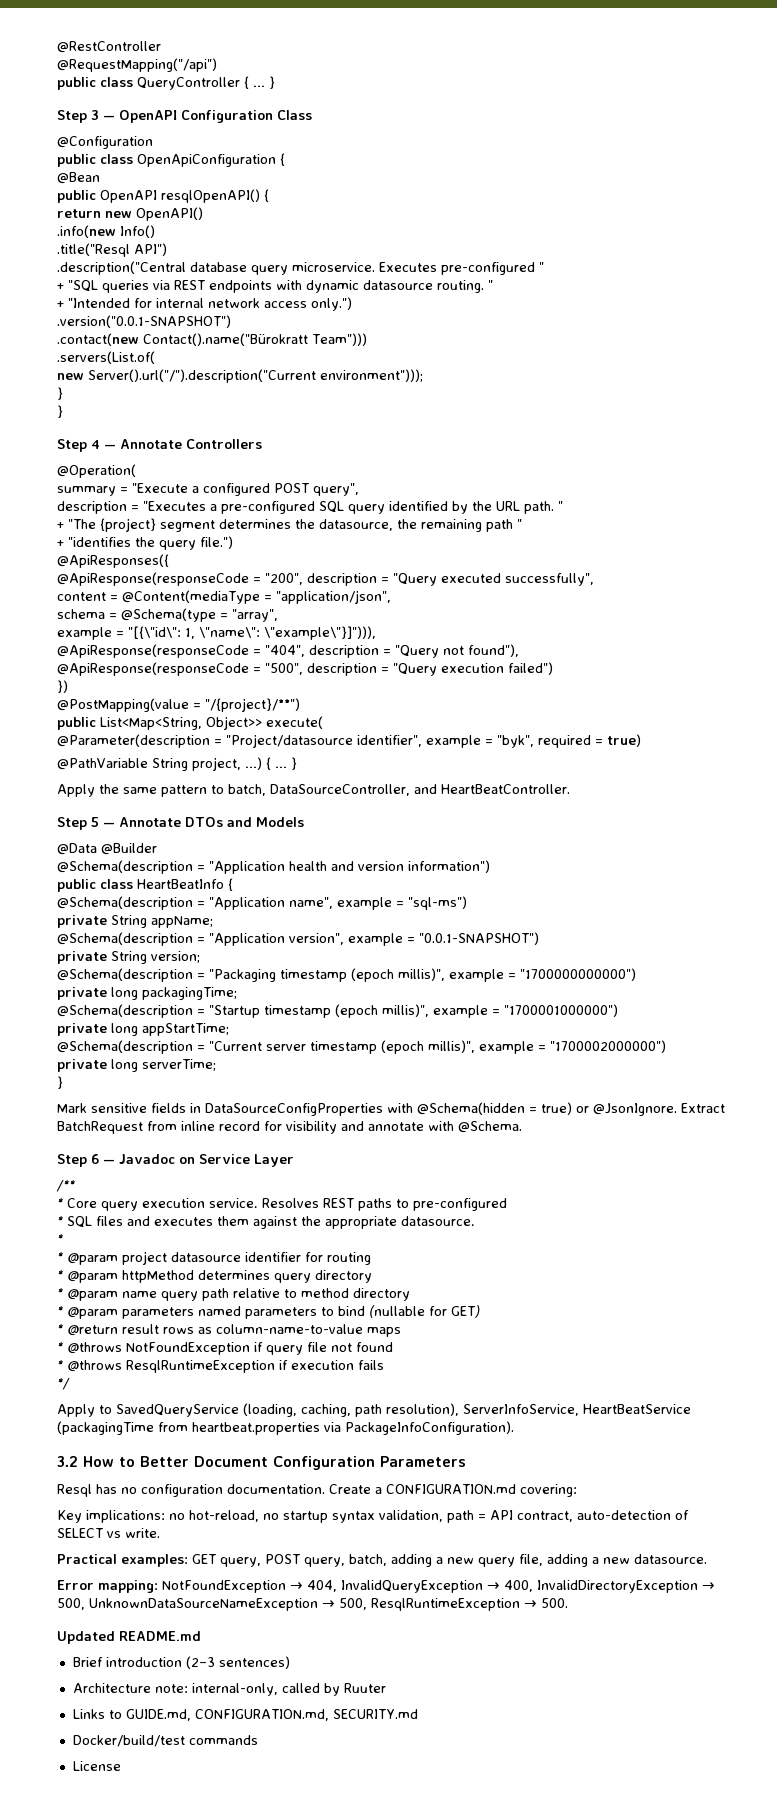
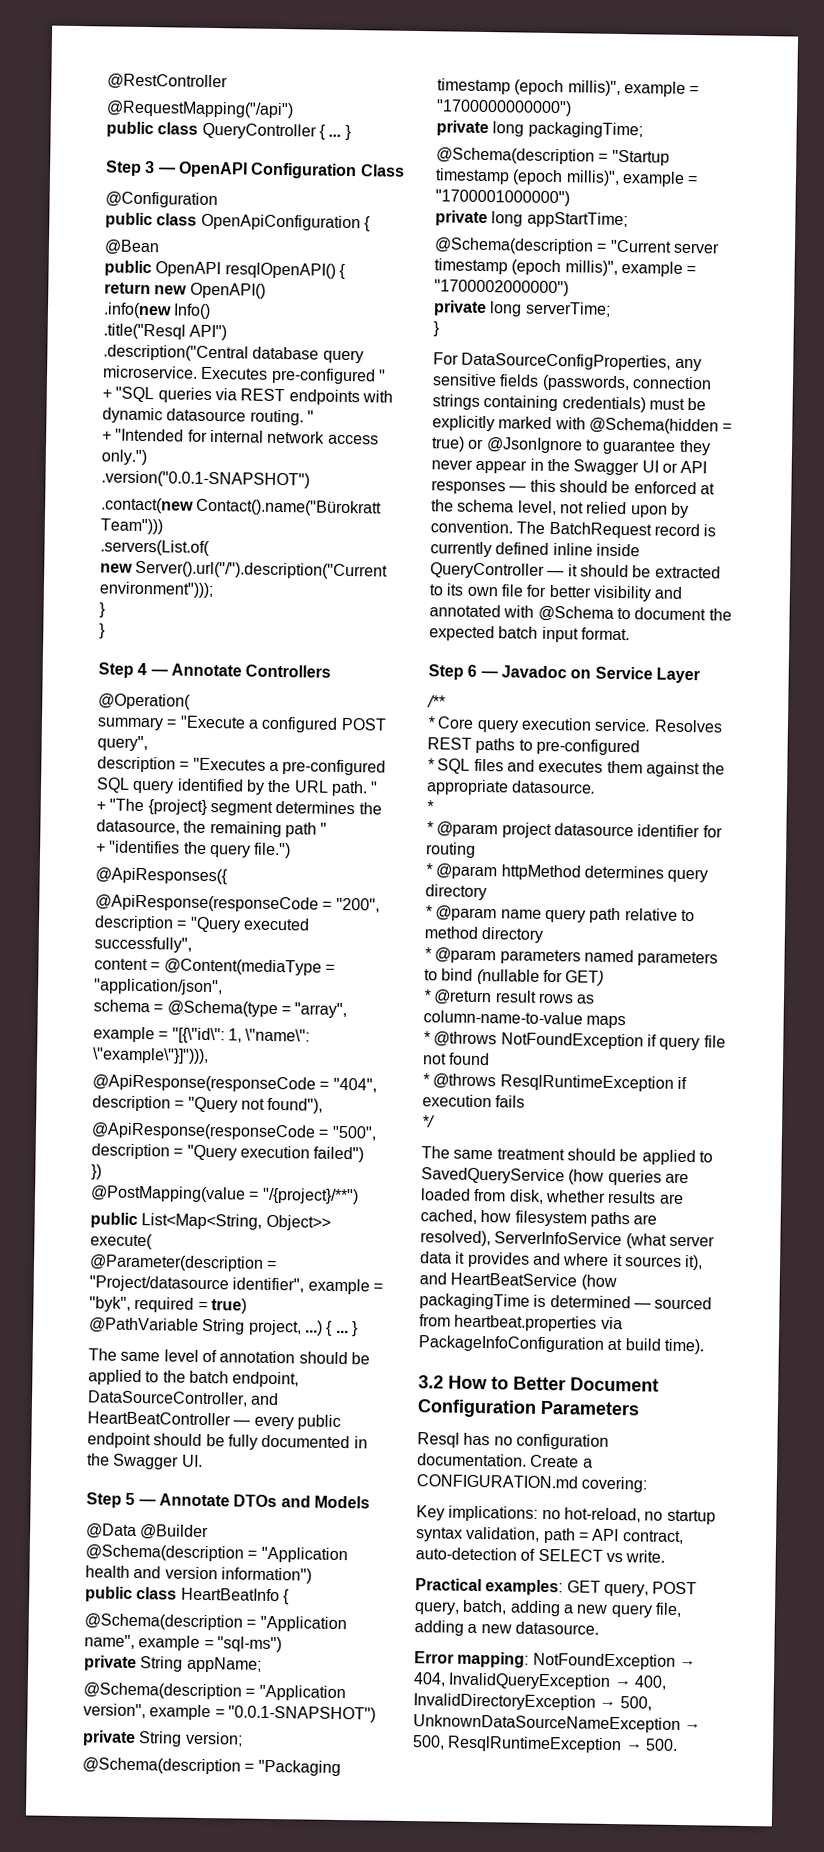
[57,784,570,797] Apply the same pattern to batch, DataSourceController, and HeartBeatController. -> [88,1348,370,1365] [88,1369,300,1388] [87,1390,280,1407] [87,1411,341,1431] [87,1432,368,1450] [87,1453,203,1470] The same level of annotation should be applied to the batch endpoint, DataSourceController, and HeartBeatController — every public endpoint should be fully documented in the Swagger UI.
[57,1103,383,1116] Mark sensitive fields in DataSourceConfigProperties -> [433,352,702,372] [432,373,712,392] [432,394,707,413] [432,415,553,432] For DataSourceConfigProperties, any sensitive fields (passwords, connection strings containing credentials) must be explicitly marked
[593,1103,725,1116] [57,1121,522,1134] @JsonIgnore. Extract BatchRequest from inline record for visibility and annotate with @Schema. -> [485,437,711,456] [431,458,708,476] [431,479,715,495] [431,499,689,519] [430,520,717,539] [430,541,640,558] [430,562,721,579] [429,583,683,602] [429,604,732,622] [429,625,630,643] @JsonIgnore to guarantee they never appear in the Swagger UI or API responses — this should be enforced at the schema level, not relied upon by convention. The BatchRequest record is currently defined inline inside QueryController — it should be extracted to its own file for better visibility and annotated with @Schema to document the expected batch input format.
[57,1403,691,1417] [57,1421,514,1435] Apply to SavedQueryService (loading, caching, path resolution), ServerInfoService, HeartBeatService (packagingTime from heartbeat.properties via PackageInfoConfiguration). -> [421,1146,713,1166] [421,1167,689,1186] [420,1188,684,1205] [420,1209,658,1228] [420,1230,715,1249] [420,1251,704,1271] [419,1272,617,1291] [419,1293,713,1310] [419,1314,623,1332] [418,1335,704,1355] The same treatment should be applied to SavedQueryService (how queries are loaded from disk, whether results are cached, how filesystem paths are resolved), ServerInfoService (what server data it provides and where it sources it), and HeartBeatService (how packagingTime is determined — sourced from heartbeat.properties via PackageInfoConfiguration at build time).
[57,1631,201,1644] [72,1656,290,1669] [72,1683,386,1696] [72,1709,418,1721] [72,1735,258,1747] [72,1761,121,1771] // Updated README.md // Brief introduction (2–3 sentences) // Architecture note: internal-only, called by Ruuter // Links to GUIDE.md, CONFIGURATION.md, SECURITY.md // Docker/build/test commands // License -> (678, 1744) none

